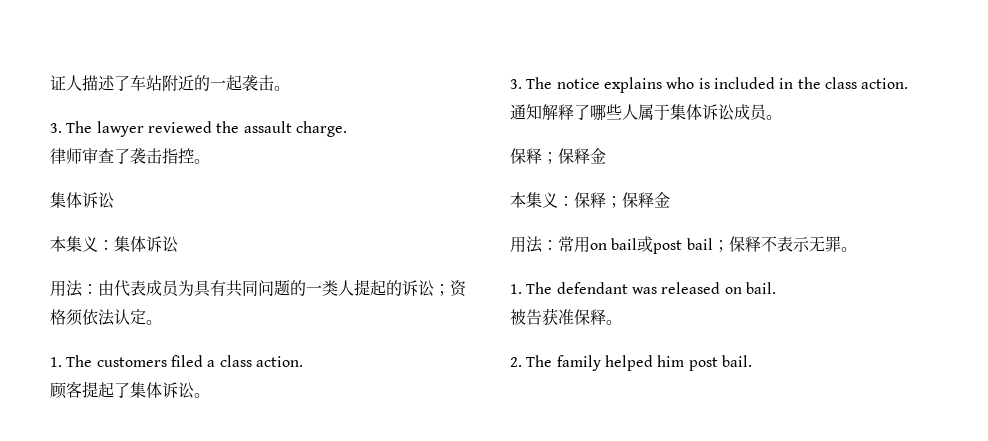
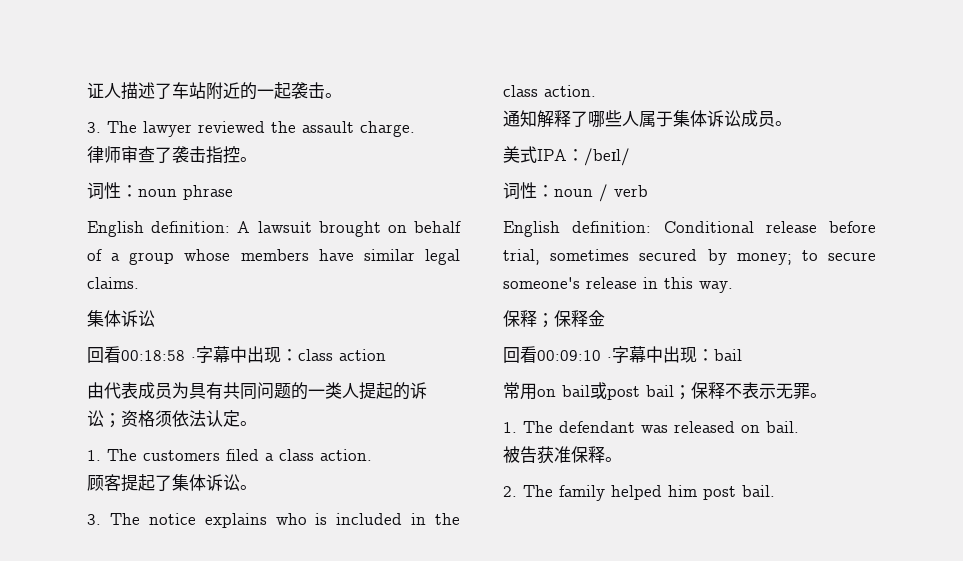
[50,192,114,209] [50,236,178,253] [50,280,98,297] 集体诉讼 // 本集义：集体诉讼 // 用法： -> [87,182,233,200] [87,221,461,237] [87,249,460,265] [87,277,139,289] [87,310,155,327] [87,346,386,363] 词性：noun phrase // English definition: A lawsuit brought on behalf of a group whose members have similar legal claims. // 集体诉讼 // 回看00:18:58 ·字幕中出现：class action //
[510,148,606,164] [510,192,670,208] [510,236,558,253] 保释；保释金 // 本集义：保释；保释金 // 用法： -> [503,146,630,166] [503,182,648,202] [503,221,876,237] [503,249,876,265] [503,277,733,293] [503,310,605,328] [503,346,742,363] 美式IPA：/beɪl/ // 词性：noun / verb // English definition: Conditional release before trial, sometimes secured by money; to secure someone's release in this way. // 保释；保释金 // 回看00:09:10 ·字幕中出现：bail //

